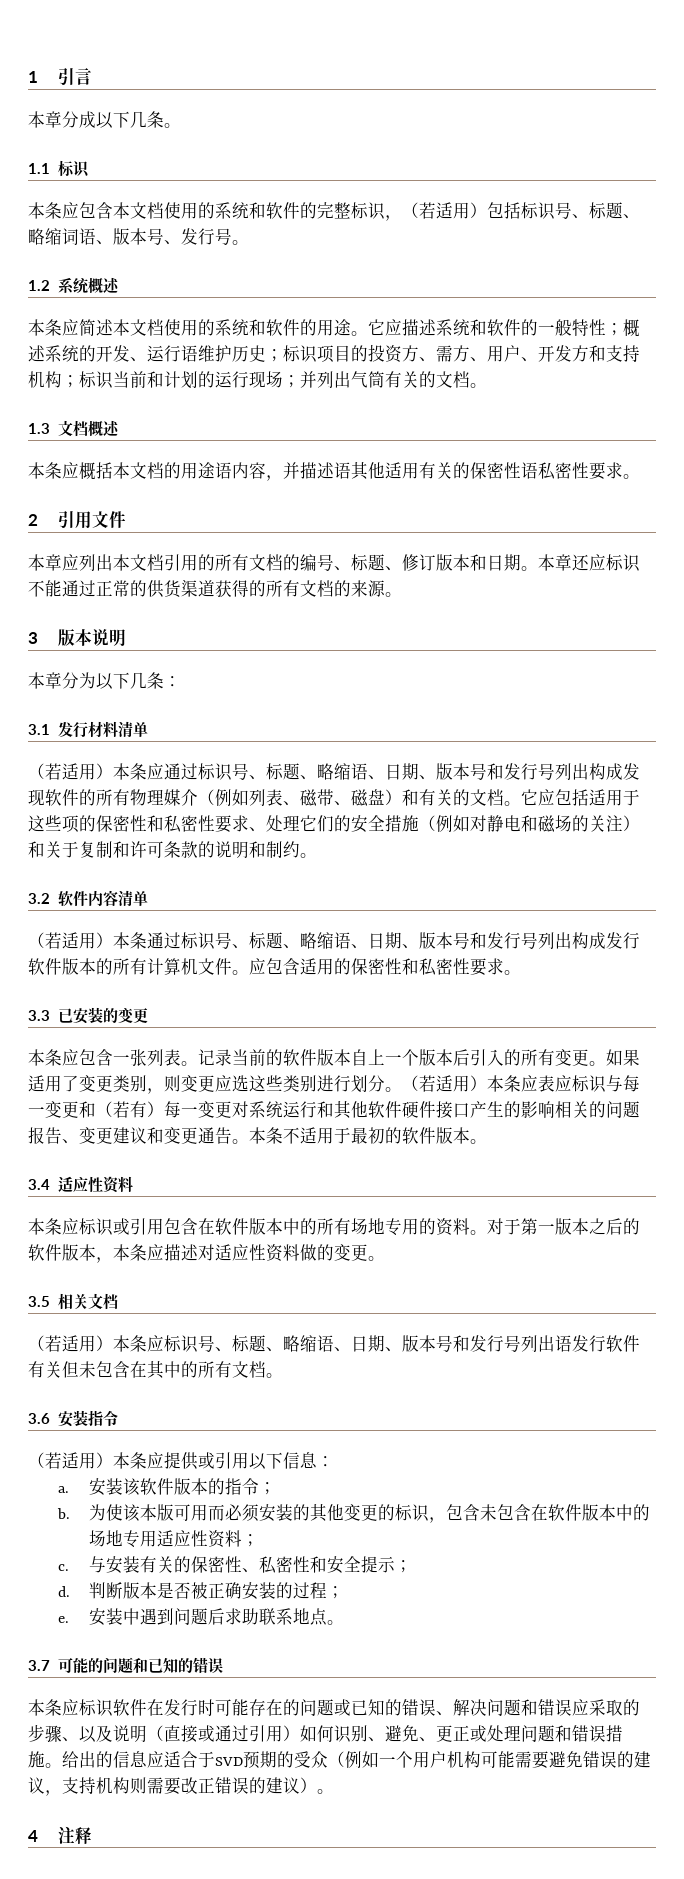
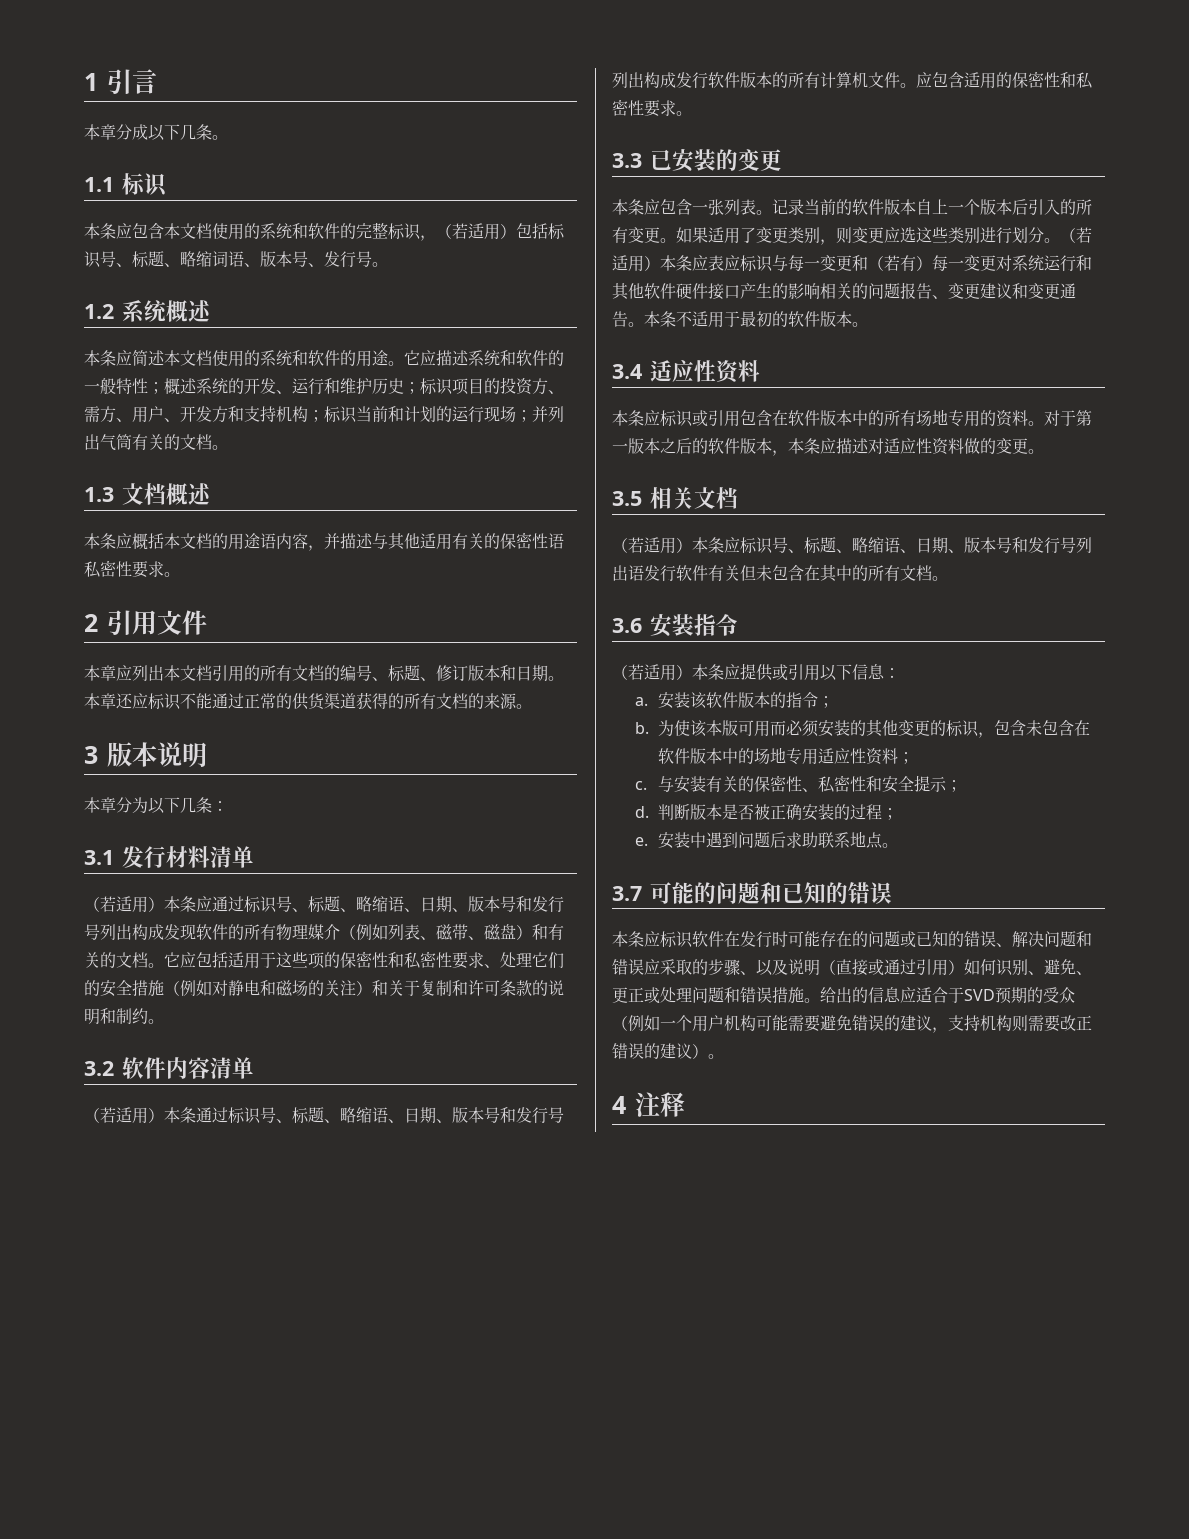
[181,345,198,362] 语 -> [324,378,340,394] 和
[334,462,351,479] 语 -> [372,533,388,549] 与

